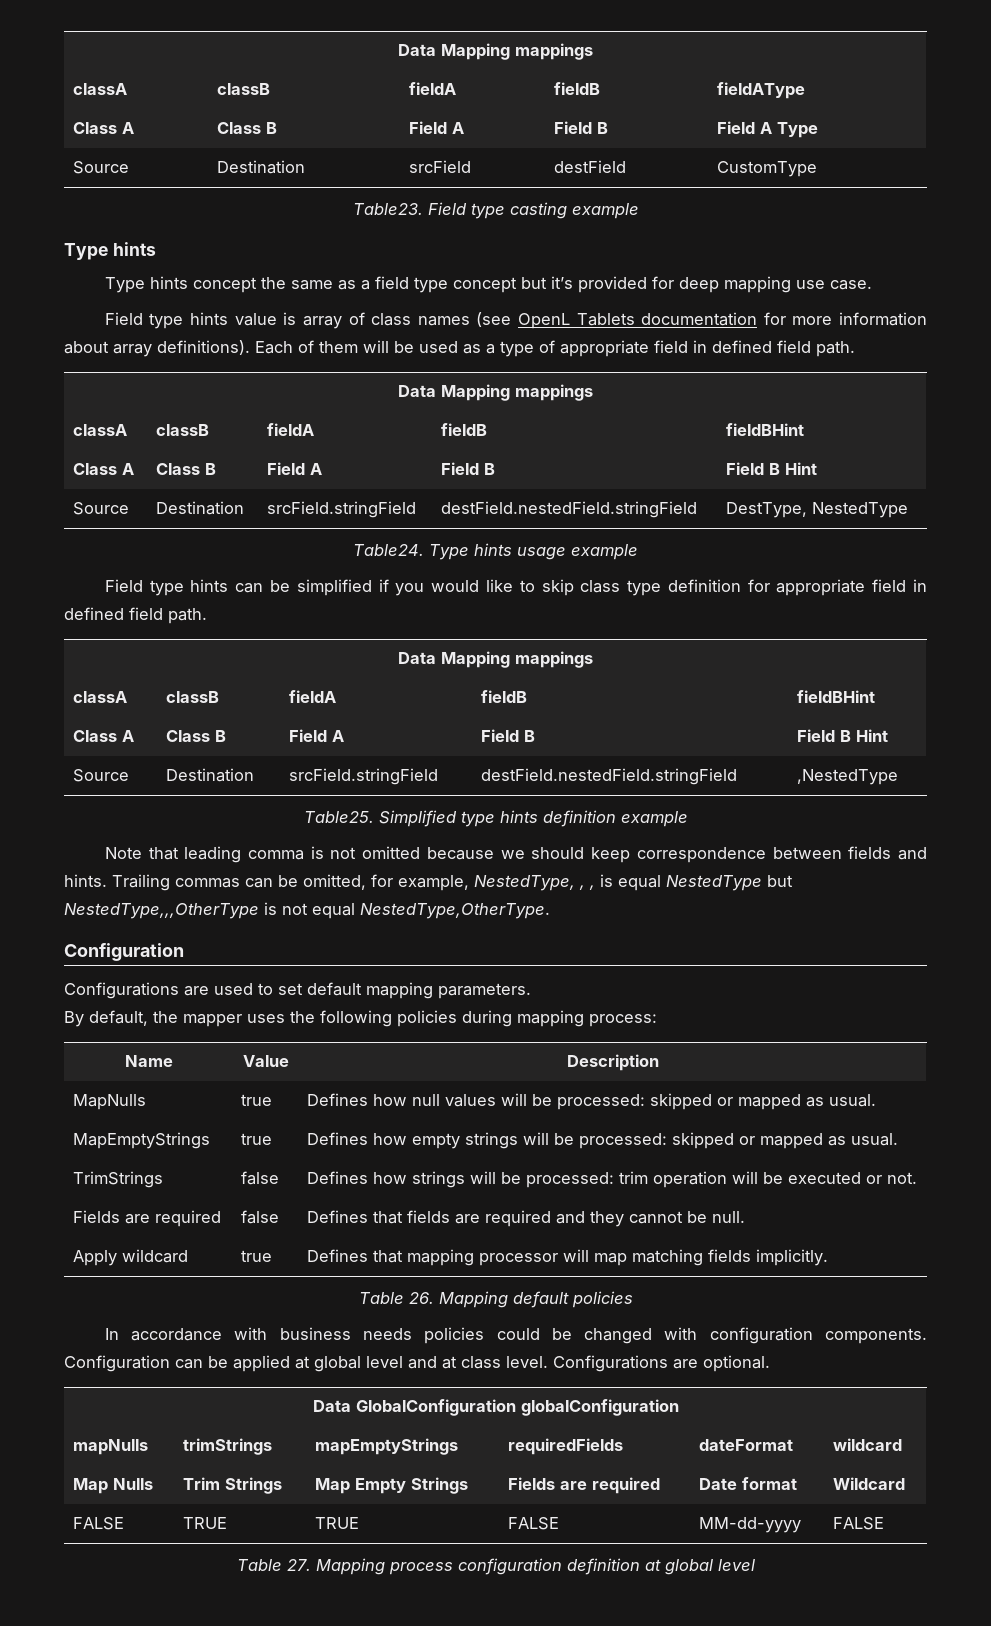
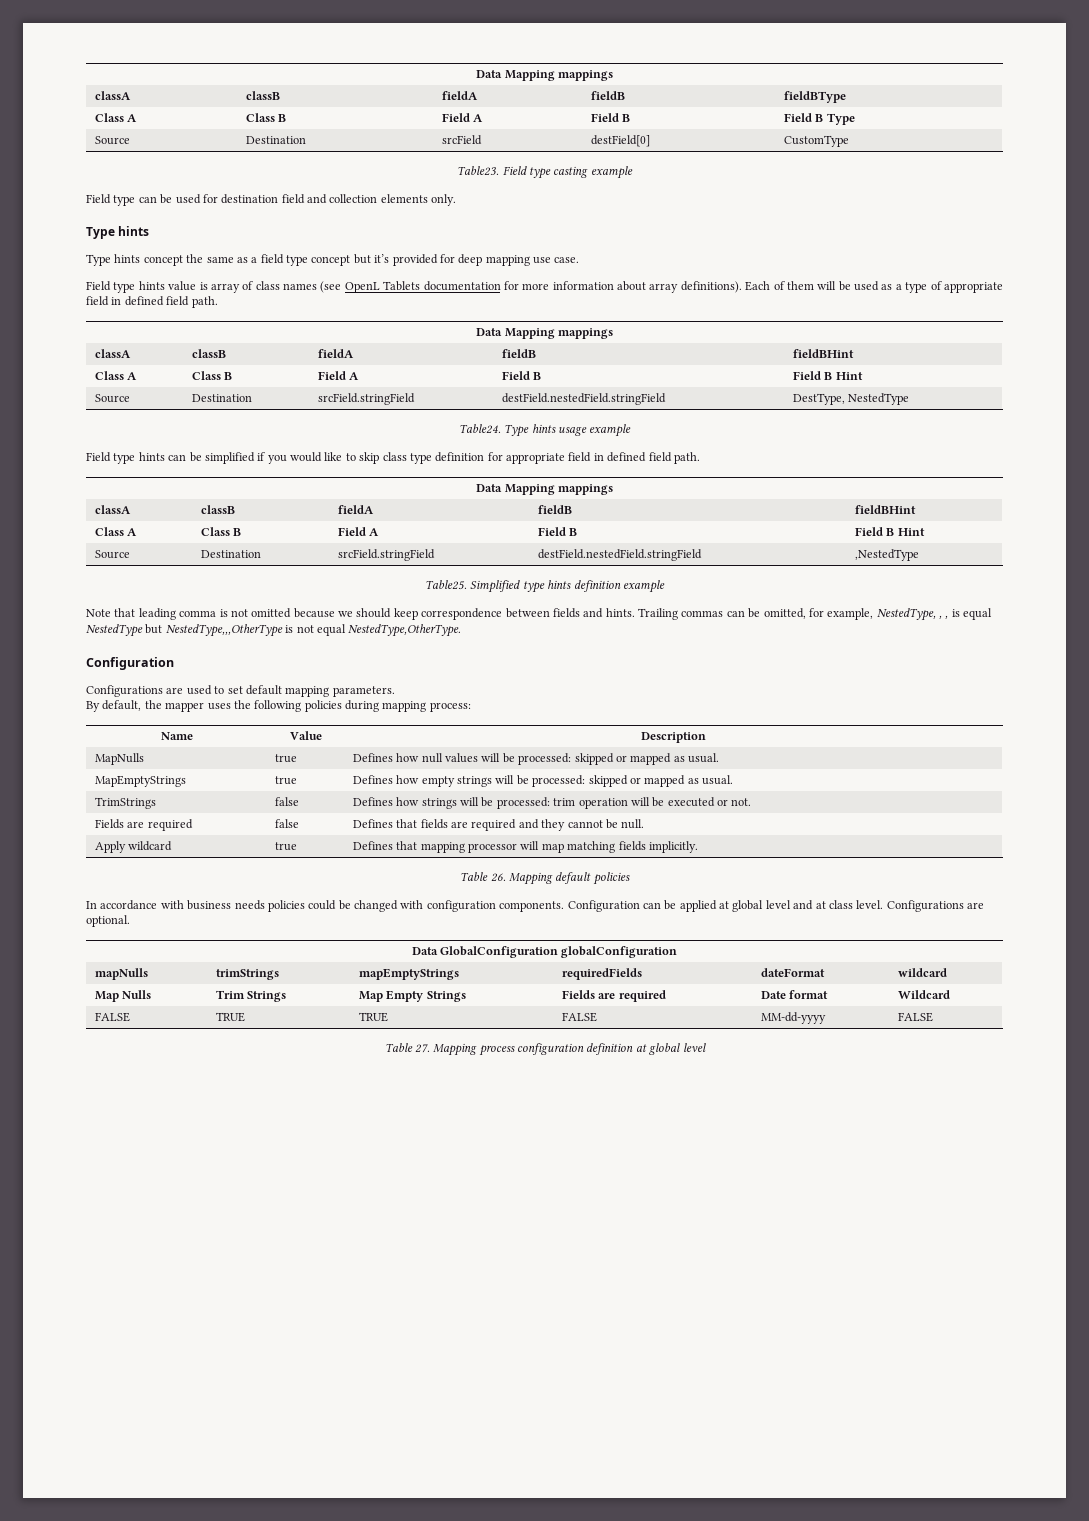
[398,43,593,60] [73,83,128,95] [217,83,271,95] [409,82,457,95] [554,82,601,95] [717,82,806,99] [73,122,135,134] [217,122,278,134] [409,121,465,134] [554,121,609,134] [717,121,773,134] Data Mapping mappings // classA | classB | fieldA | fieldB | fieldAType // Class A | Class B | Field A | Field B | Field A -> [476,70,613,81] [94,91,131,100] [245,91,280,100] [441,91,478,100] [590,91,625,100] [783,91,846,103] [94,113,138,122] [245,113,287,122] [441,113,484,122] [590,113,631,122] [783,113,824,122] Data Mapping mappings // classA | classB | fieldA | fieldB | fieldBType // Class A | Class B | Field A | Field B | Field B
[554,160,627,173] destField -> [590,135,650,147] destField[0]
(639, 211) none -> [86,194,457,206] // Field type can be used for destination field and collection elements only.

